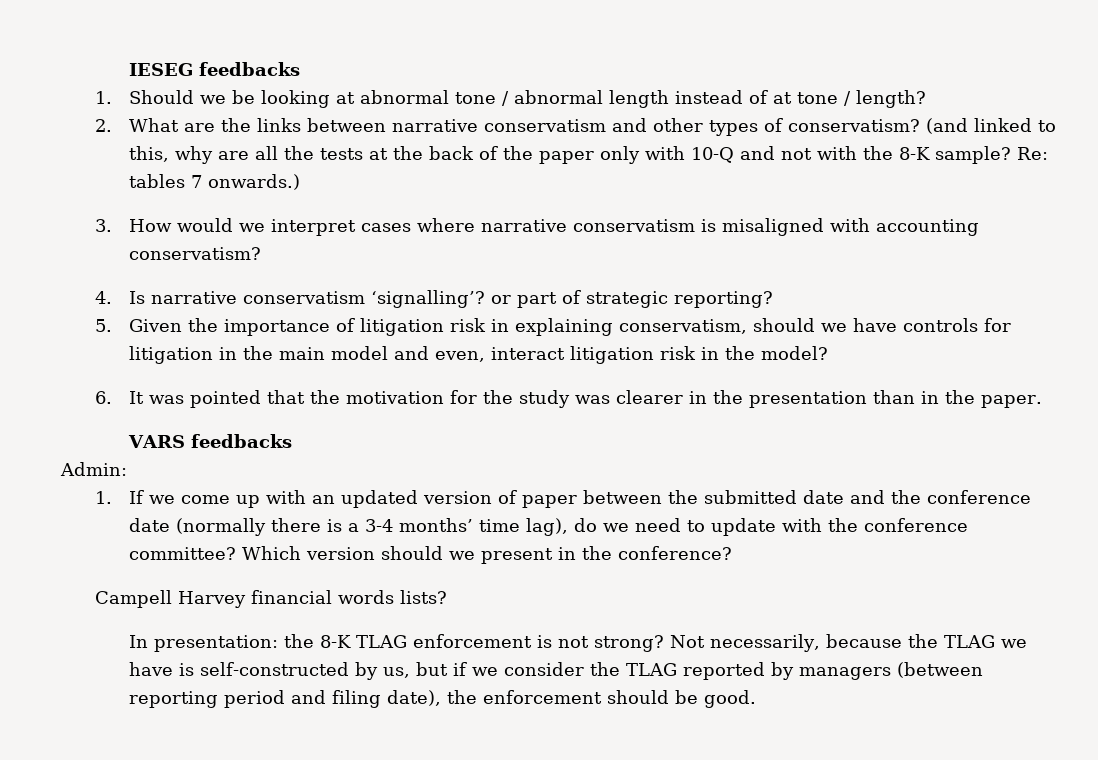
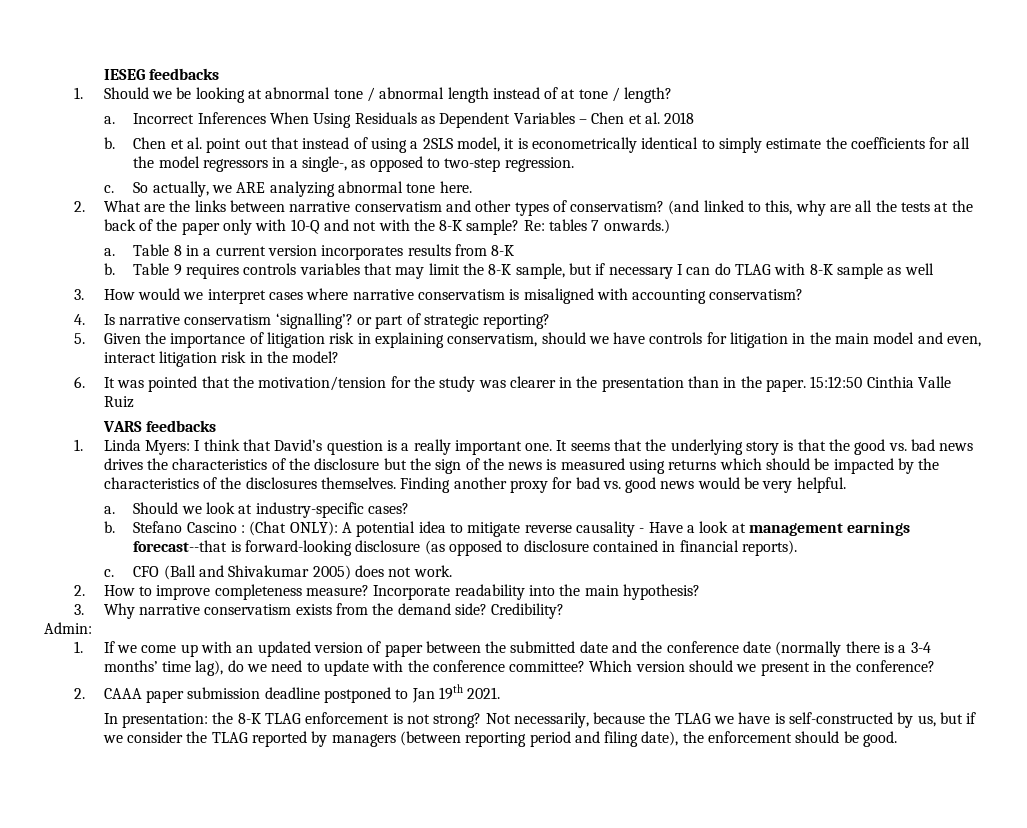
(927, 99) none -> [103,112,695,128] [103,137,970,153] [133,156,574,172] [103,181,472,197] // a. Incorrect Inferences When Using Residuals as Dependent Variables – Chen et al. 2018 // b. Chen et al. point out that instead of using a 2SLS model, it is econometrically identical to simply estimate the coefficients for all the model regressors in a single-, as opposed to two-step regression. // c. So actually, we ARE analyzing abnormal tone here.
(301, 182) none -> [103,244,515,260] [103,263,934,279] // a. Table 8 in a current version incorporates results from 8-K // b. Table 9 requires controls variables that may limit the 8-K sample, but if necessary I can do TLAG with 8-K sample as well
[346,391,445,404] motivation -> [258,376,387,391] motivation/tension
[128,434,293,448] // VARS feedbacks -> [810,376,952,388] [103,396,134,408] [102,420,216,432] [73,439,974,455] [103,458,940,474] [103,477,846,493] [103,502,410,518] [103,521,911,537] [133,540,797,556] [103,565,452,580] [73,584,700,600] [73,603,565,619] 15:12:50 Cinthia Valle Ruiz // VARS feedbacks // 1. Linda Myers: I think that David’s question is a really important one. It seems that the underlying story is that the good vs. bad news drives the characteristics of the disclosure but the sign of the news is measured using returns which should be impacted by the characteristics of the disclosures themselves. Finding another proxy for bad vs. good news would be very helpful. // a. Should we look at industry-specific cases? // b. Stefano Cascino : (Chat ONLY): A potential idea to mitigate reverse causality - Have a look at management earnings forecast--that is forward-looking disclosure (as opposed to disclosure contained in financial reports). // c. CFO (Ball and Shivakumar 2005) does not work. // 2. How to improve completeness measure? Incorporate readability into the main hypothesis? // 3. Why narrative conservatism exists from the demand side? Credibility?
[95,590,448,608] Campell Harvey financial words lists? -> [73,684,501,703] 2. CAAA paper submission deadline postponed to Jan 19th 2021.

